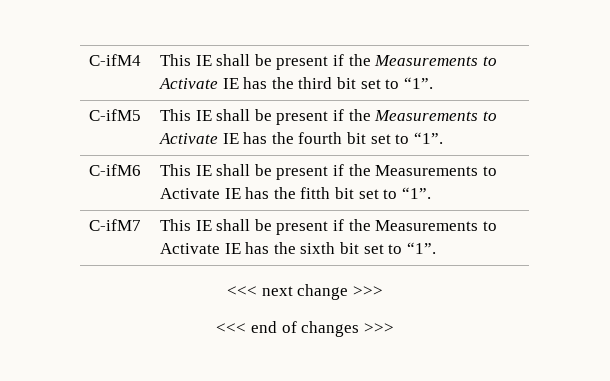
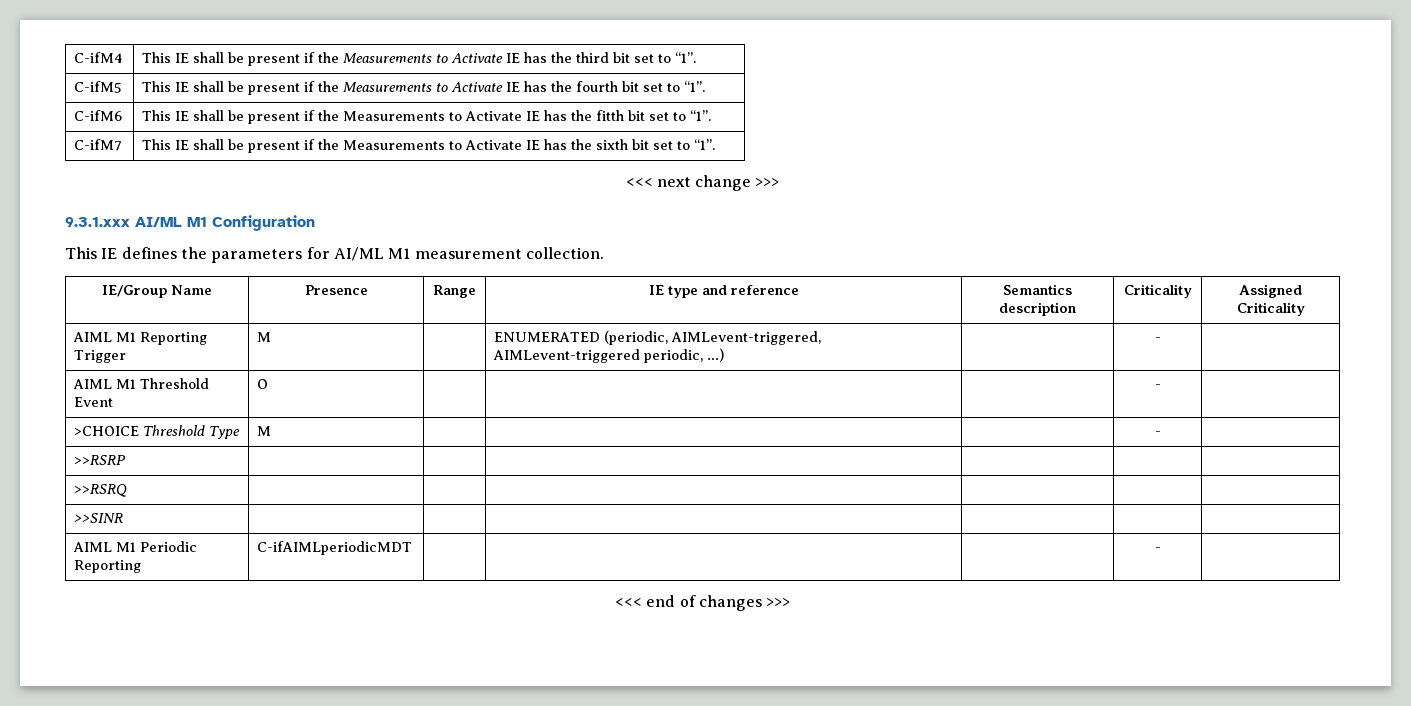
(383, 291) none -> [65,215,315,231] [65,247,604,263] [102,285,212,298] [304,285,368,295] [433,285,476,298] [648,285,799,298] [1003,284,1072,295] [999,302,1076,316] [1123,284,1192,298] [1239,284,1302,298] [1236,302,1305,316] [73,332,208,345] [74,350,127,363] [257,332,272,342] [494,330,822,345] [493,348,725,363] [1154,337,1161,342] [73,378,210,389] [74,397,114,407] [257,379,269,389] [1154,384,1161,389] [74,425,241,439] [257,426,272,436] [1154,431,1161,436] [74,455,127,465] [74,484,128,497] [74,513,124,523] [73,541,198,552] [74,560,142,573] [257,541,413,555] [1154,547,1161,552] // 9.3.1.xxx AI/ML M1 Configuration // This IE defines the parameters for AI/ML M1 measurement collection. // IE/Group Name | Presence | Range | IE type and reference | Semantics description | Criticality | Assigned Criticality // AIML M1 Reporting Trigger | M | | ENUMERATED (periodic, AIMLevent-triggered, AIMLevent-triggered periodic, …) | | - | // AIML M1 Threshold Event | O | | | | - | // >CHOICE Threshold Type | M | | | | - | // >>RSRP | | | | | | // >>RSRQ | | | | | | // >>SINR | | | | | | // AIML M1 Periodic Reporting | C-ifAIMLperiodicMDT | | | | - |

